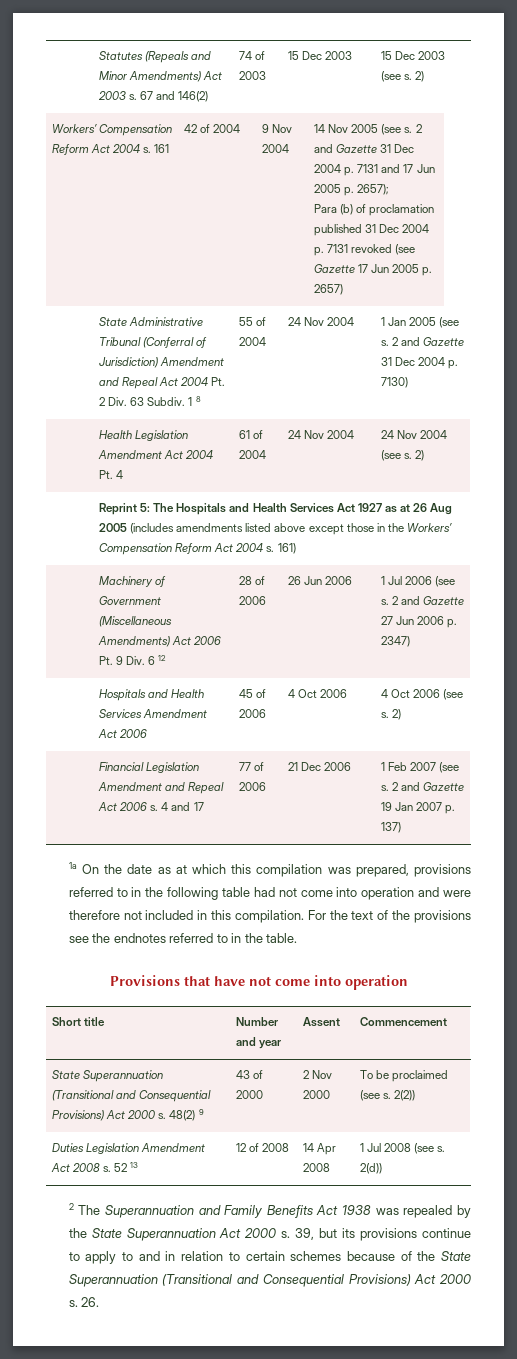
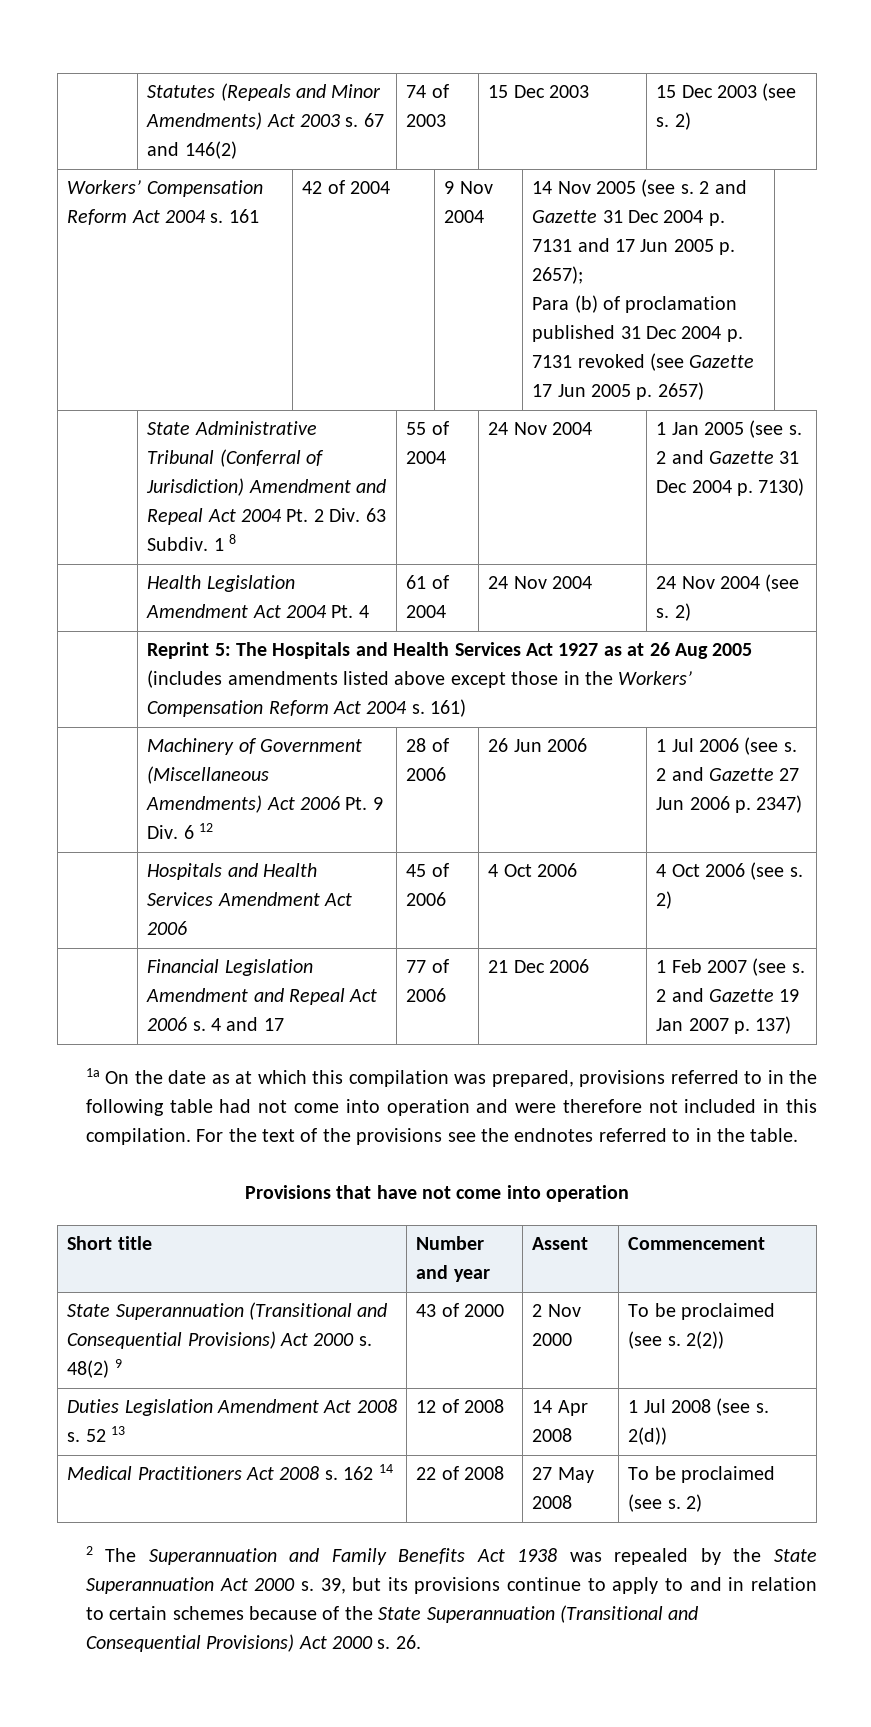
(382, 1168) none -> [67,1464,393,1480] [416,1466,504,1480] [532,1467,594,1483] [532,1495,573,1509] [628,1466,775,1483] [628,1494,702,1512] // Medical Practitioners Act 2008 s. 162 14 | 22 of 2008 | 27 May 2008 | To be proclaimed (see s. 2)

